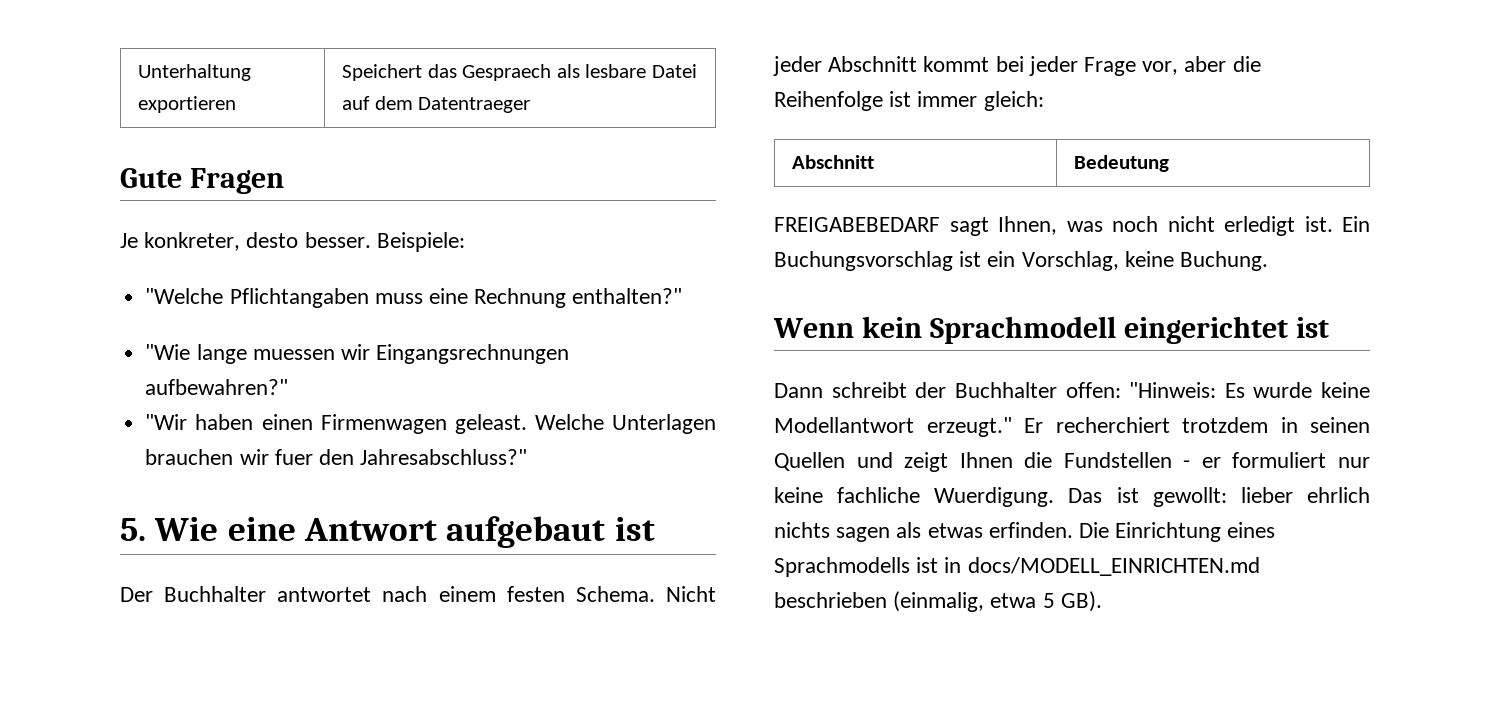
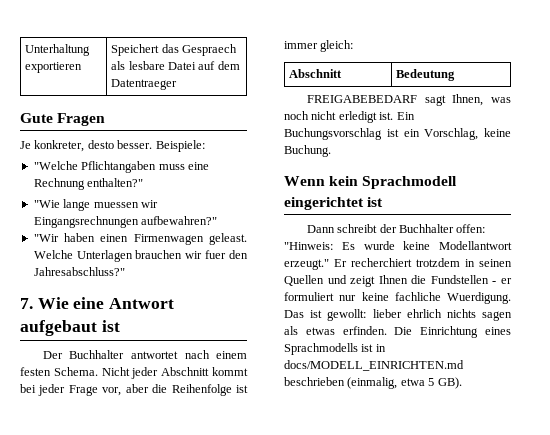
[120,518,146,541] 5. -> [20,298,33,309] 7.

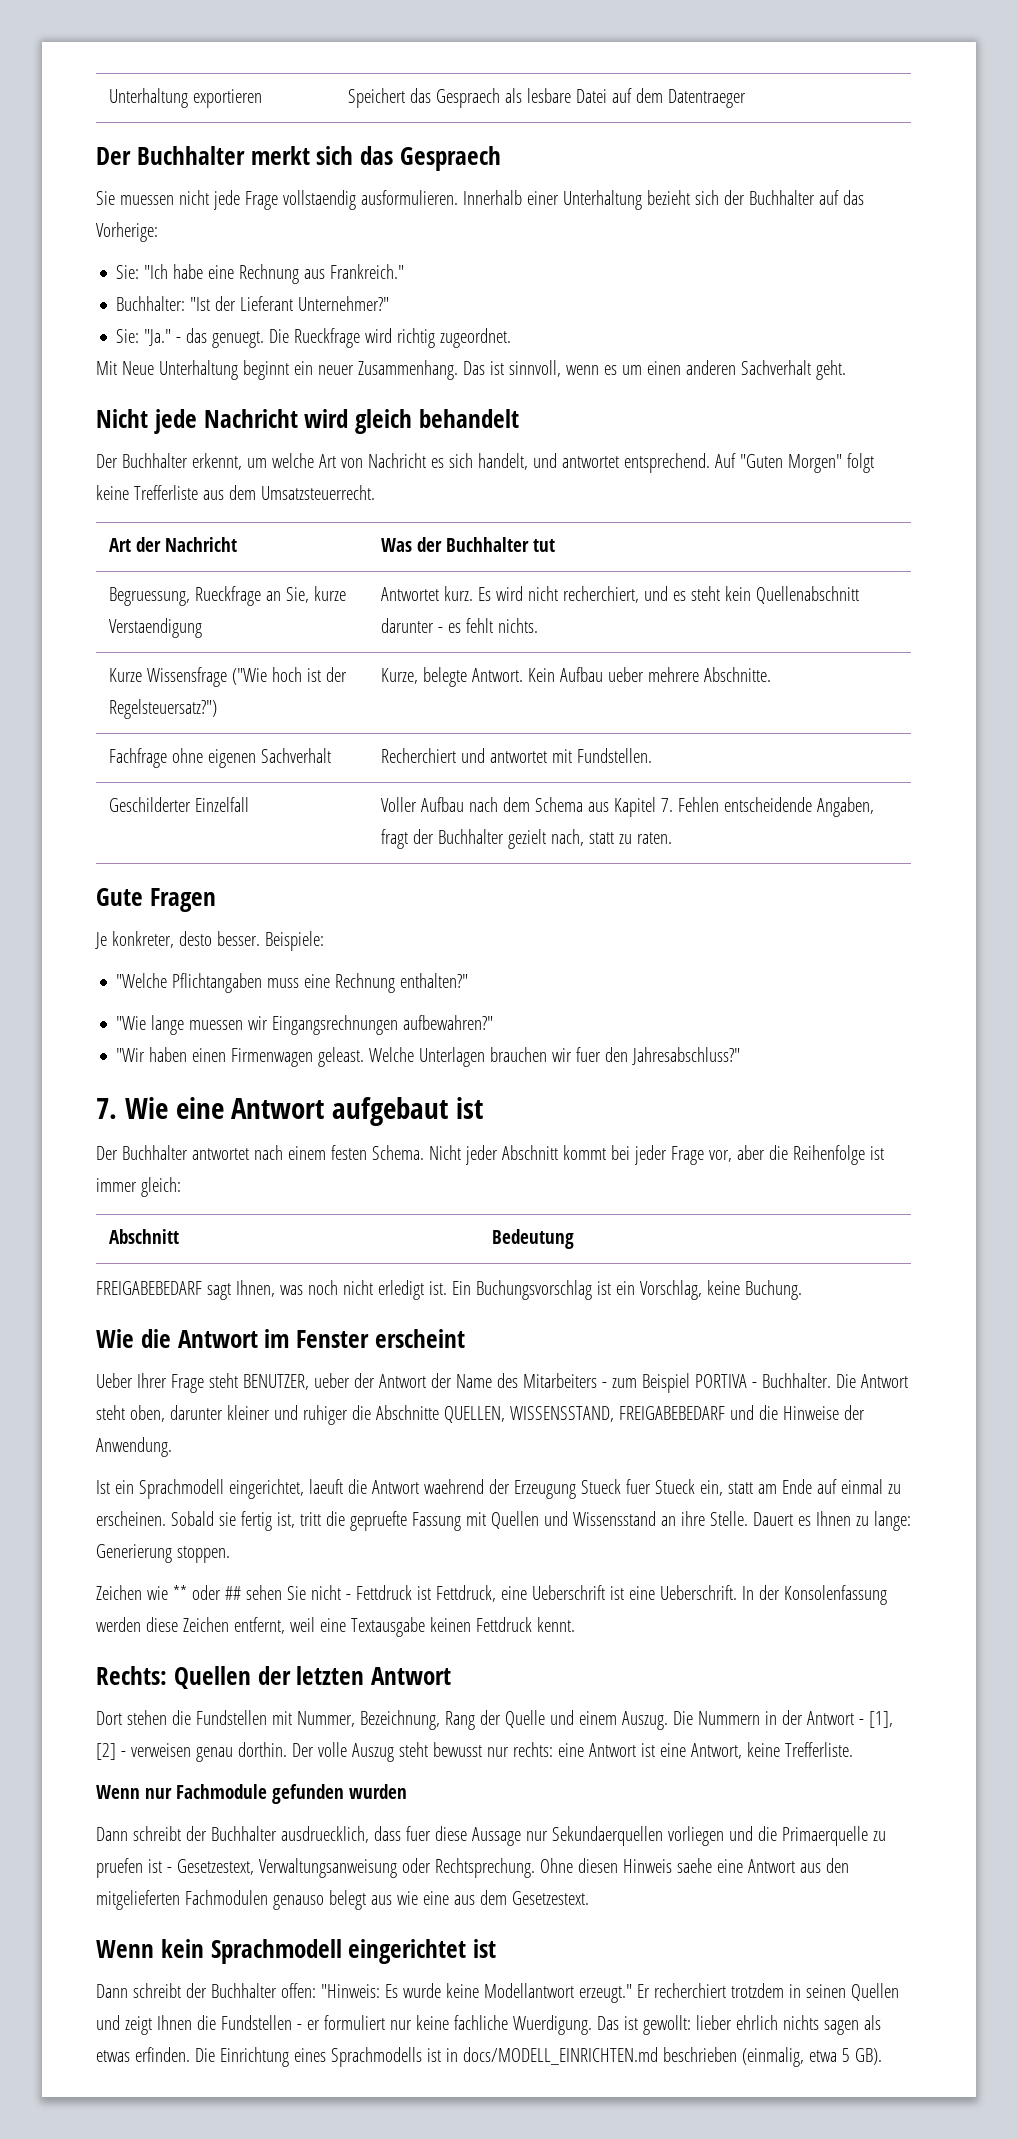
(178, 84) none -> [96,146,501,171] [96,190,864,210] [96,222,158,242] [116,264,405,284] [116,296,390,311] [116,328,512,348] [96,360,846,380] [96,409,519,434] [96,453,874,473] [96,485,375,500] [109,537,238,552] [381,537,556,552] [109,586,347,606] [109,618,203,638] [381,586,860,604] [381,618,539,633] [109,667,348,687] [109,699,218,719] [381,667,772,687] [109,748,332,768] [381,748,653,763] [109,797,250,812] [381,797,875,817] [381,829,673,849] // Der Buchhalter merkt sich das Gespraech // Sie muessen nicht jede Frage vollstaendig ausformulieren. Innerhalb einer Unterhaltung bezieht sich der Buchhalter auf das Vorherige: // Sie: "Ich habe eine Rechnung aus Frankreich." // Buchhalter: "Ist der Lieferant Unternehmer?" // Sie: "Ja." - das genuegt. Die Rueckfrage wird richtig zugeordnet. // Mit Neue Unterhaltung beginnt ein neuer Zusammenhang. Das ist sinnvoll, wenn es um einen anderen Sachverhalt geht. // Nicht jede Nachricht wird gleich behandelt // Der Buchhalter erkennt, um welche Art von Nachricht es sich handelt, und antwortet entsprechend. Auf "Guten Morgen" folgt keine Trefferliste aus dem Umsatzsteuerrecht. // Art der Nachricht | Was der Buchhalter tut // Begruessung, Rueckfrage an Sie, kurze Verstaendigung | Antwortet kurz. Es wird nicht recherchiert, und es steht kein Quellenabschnitt darunter - es fehlt nichts. // Kurze Wissensfrage ("Wie hoch ist der Regelsteuersatz?") | Kurze, belegte Antwort. Kein Aufbau ueber mehrere Abschnitte. // Fachfrage ohne eigenen Sachverhalt | Recherchiert und antwortet mit Fundstellen. // Geschilderter Einzelfall | Voller Aufbau nach dem Schema aus Kapitel 7. Fehlen entscheidende Angaben, fragt der Buchhalter gezielt nach, statt zu raten.
(331, 151) none -> [96,1329,465,1348] [96,1373,908,1393] [96,1405,865,1425] [96,1437,172,1457] [96,1479,901,1499] [96,1511,911,1531] [96,1544,230,1563] [96,1585,887,1605] [96,1617,575,1637] [96,1666,451,1689] [96,1710,893,1730] [96,1742,853,1762] [96,1784,407,1804] [96,1826,886,1846] [96,1858,849,1878] [96,1890,589,1910] // Wie die Antwort im Fenster erscheint // Ueber Ihrer Frage steht BENUTZER, ueber der Antwort der Name des Mitarbeiters - zum Beispiel PORTIVA - Buchhalter. Die Antwort steht oben, darunter kleiner und ruhiger die Abschnitte QUELLEN, WISSENSSTAND, FREIGABEBEDARF und die Hinweise der Anwendung. // Ist ein Sprachmodell eingerichtet, laeuft die Antwort waehrend der Erzeugung Stueck fuer Stueck ein, statt am Ende auf einmal zu erscheinen. Sobald sie fertig ist, tritt die gepruefte Fassung mit Quellen und Wissensstand an ihre Stelle. Dauert es Ihnen zu lange: Generierung stoppen. // Zeichen wie ** oder ## sehen Sie nicht - Fettdruck ist Fettdruck, eine Ueberschrift ist eine Ueberschrift. In der Konsolenfassung werden diese Zeichen entfernt, weil eine Textausgabe keinen Fettdruck kennt. // Rechts: Quellen der letzten Antwort // Dort stehen die Fundstellen mit Nummer, Bezeichnung, Rang der Quelle und einem Auszug. Die Nummern in der Antwort - [1], [2] - verweisen genau dorthin. Der volle Auszug steht bewusst nur rechts: eine Antwort ist eine Antwort, keine Trefferliste. // Wenn nur Fachmodule gefunden wurden // Dann schreibt der Buchhalter ausdruecklich, dass fuer diese Aussage nur Sekundaerquellen vorliegen und die Primaerquelle zu pruefen ist - Gesetzestext, Verwaltungsanweisung oder Rechtsprechung. Ohne diesen Hinweis saehe eine Antwort aus den mitgelieferten Fachmodulen genauso belegt aus wie eine aus dem Gesetzestext.

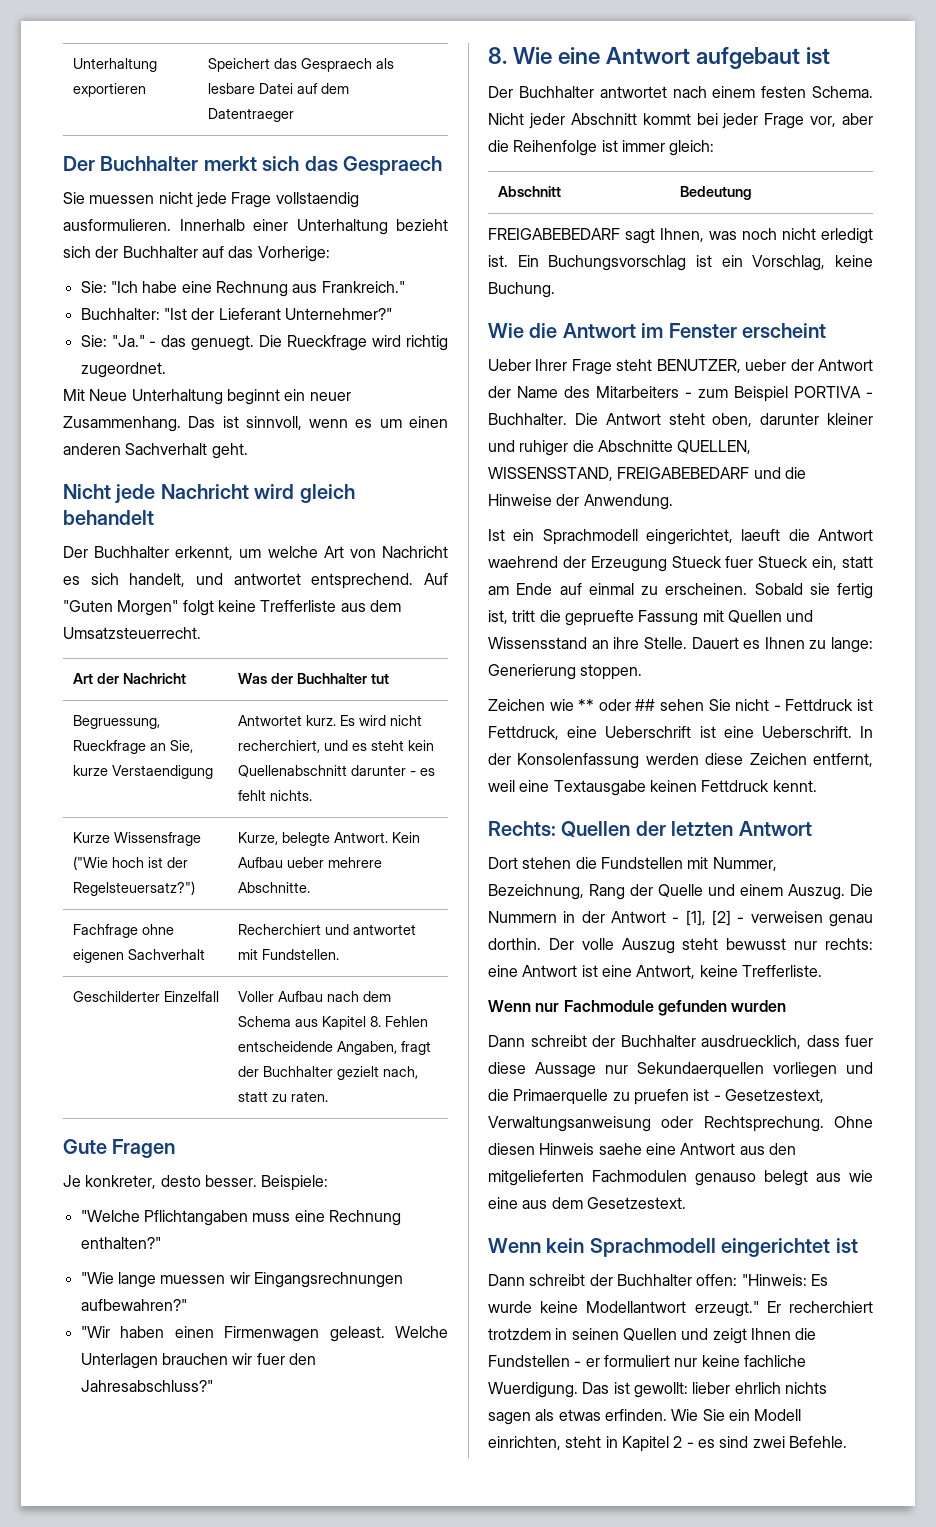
[661,798,674,812] 7. -> [369,1016,381,1027] 8.
[96,1098,117,1119] 7. -> [488,47,507,64] 8.
[194,2047,882,2067] Die Einrichtung eines Sprachmodells ist in docs/MODELL_EINRICHTEN.md beschrieben (einmalig, etwa 5 GB). -> [671,1409,802,1421] [488,1436,847,1452] Wie Sie ein Modell einrichten, steht in Kapitel 2 - es sind zwei Befehle.

